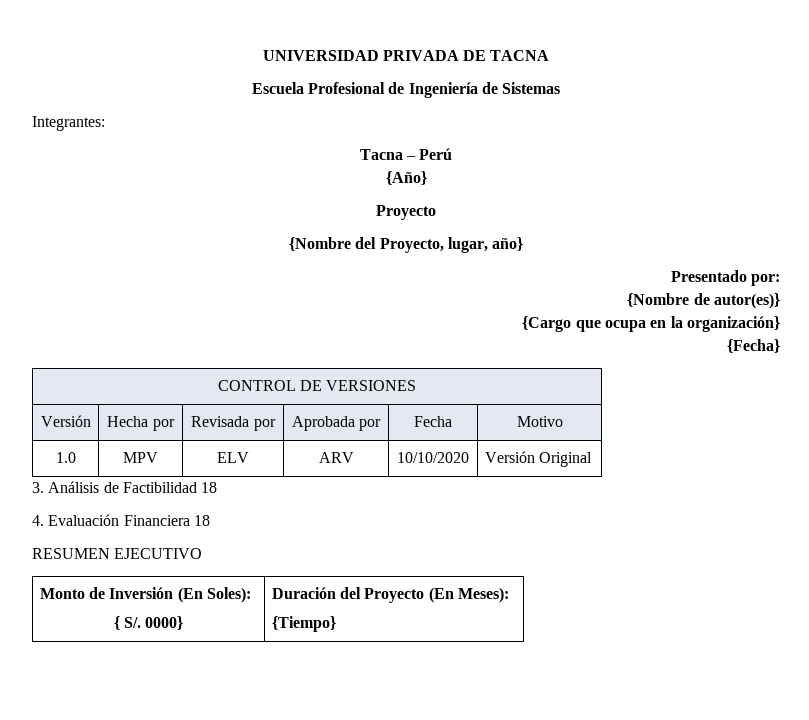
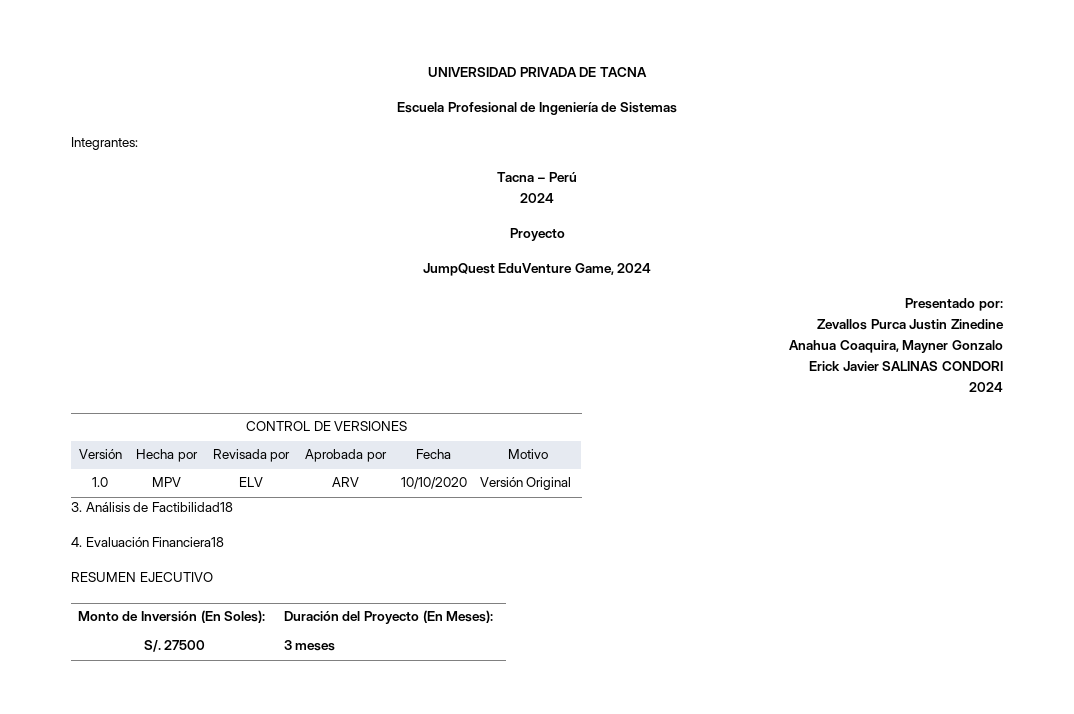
[385,171,427,185] {Año} -> [520,193,554,203] 2024
[288,237,524,253] [670,270,781,286] [627,293,781,309] [522,316,781,332] [727,339,780,353] {Nombre del Proyecto, lugar, año} // Presentado por: // {Nombre de autor(es)} // {Cargo que ocupa en la organización} // {Fecha} -> [422,263,652,276] [905,298,1003,311] [817,319,1004,330] [789,340,1003,353] [809,361,1003,371] [969,382,1003,392] JumpQuest EduVenture Game, 2024 // Presentado por: // Zevallos Purca Justin Zinedine // Anahua Coaquira, Mayner Gonzalo // Erick Javier SALINAS CONDORI // 2024
[122,482,218,493] Factibilidad 18 -> [151,502,233,512] Factibilidad18
[123,515,210,526] Financiera 18 -> [152,537,225,547] Financiera18
[113,616,184,630] { S/. 0000} -> [143,640,206,652] S/. 27500
[271,616,336,632] {Tiempo} -> [283,640,336,651] 3 meses

